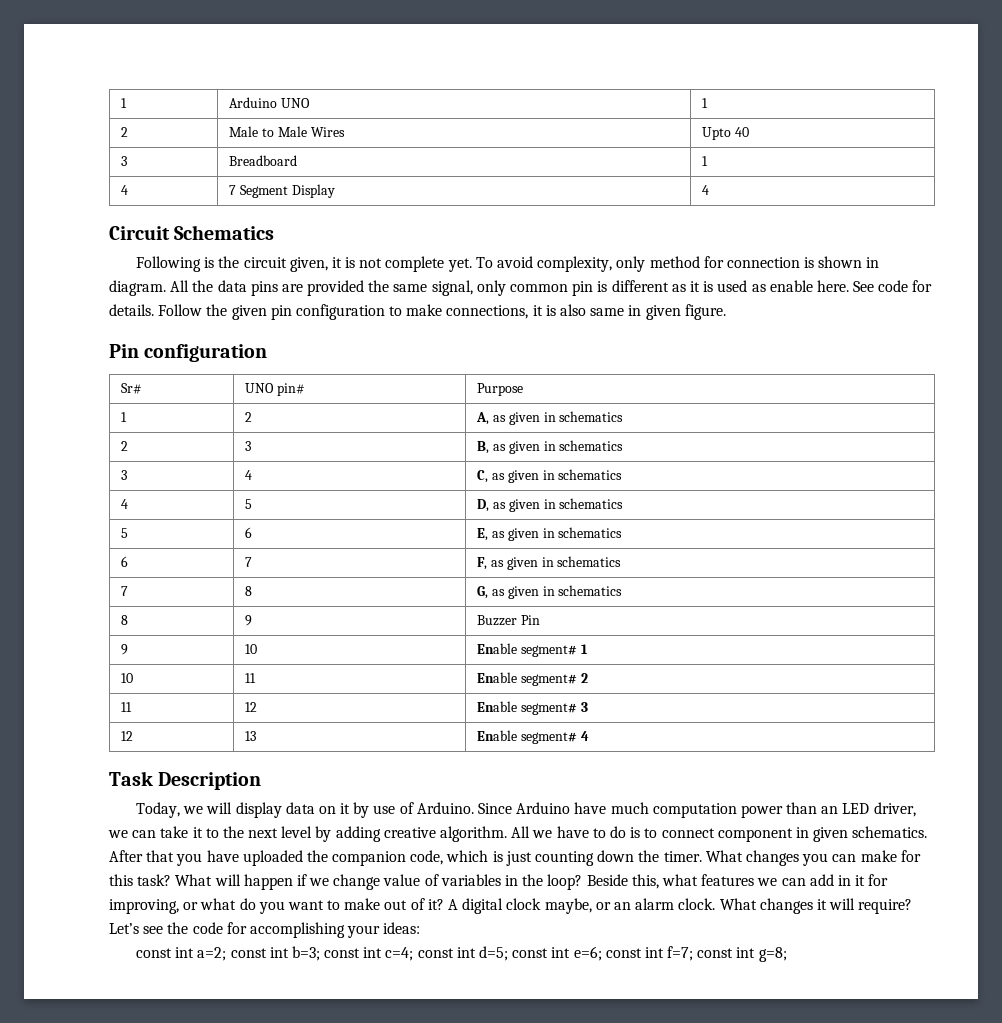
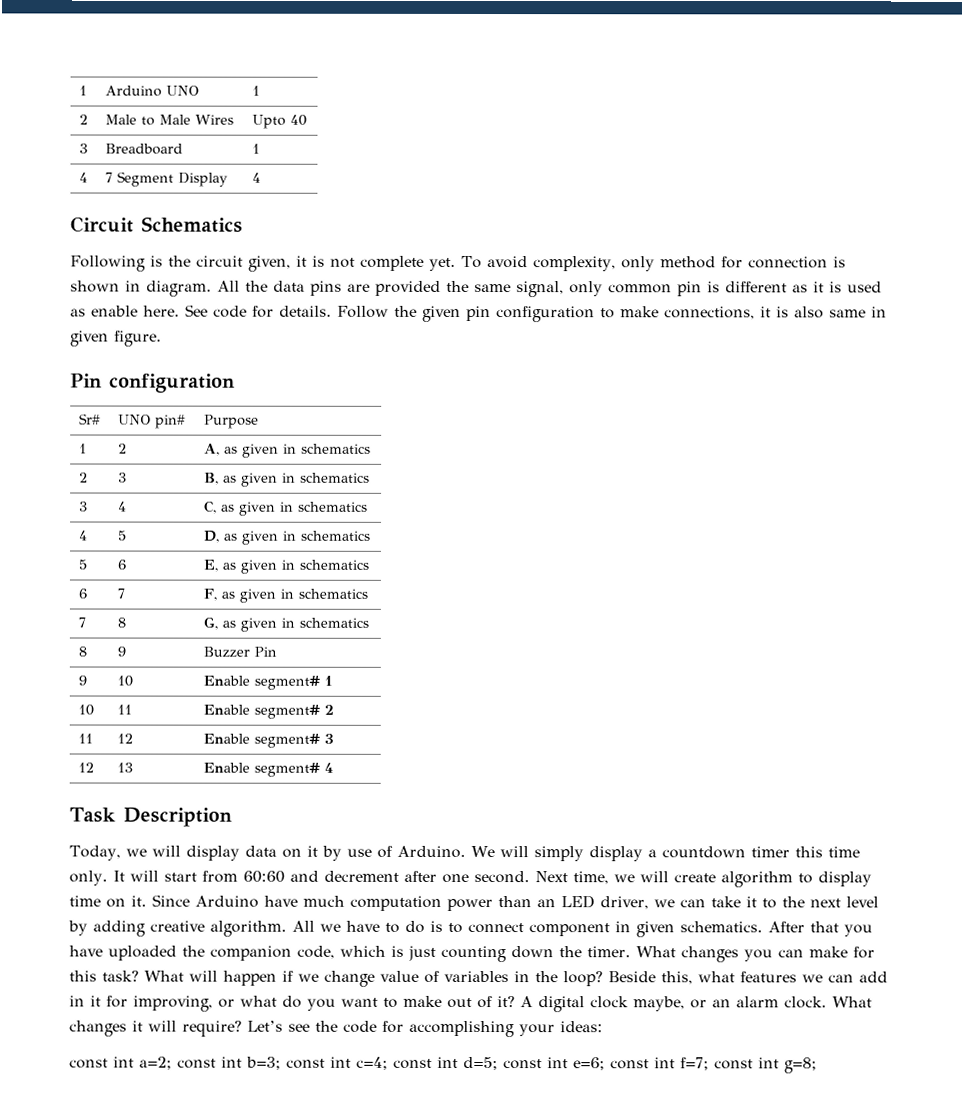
(474, 808) none -> [470,845,860,862] [69,870,872,888] [69,895,147,908] We will simply display a countdown timer this time only. It will start from 60:60 and decrement after one second. Next time, we will create algorithm to display time on it.

